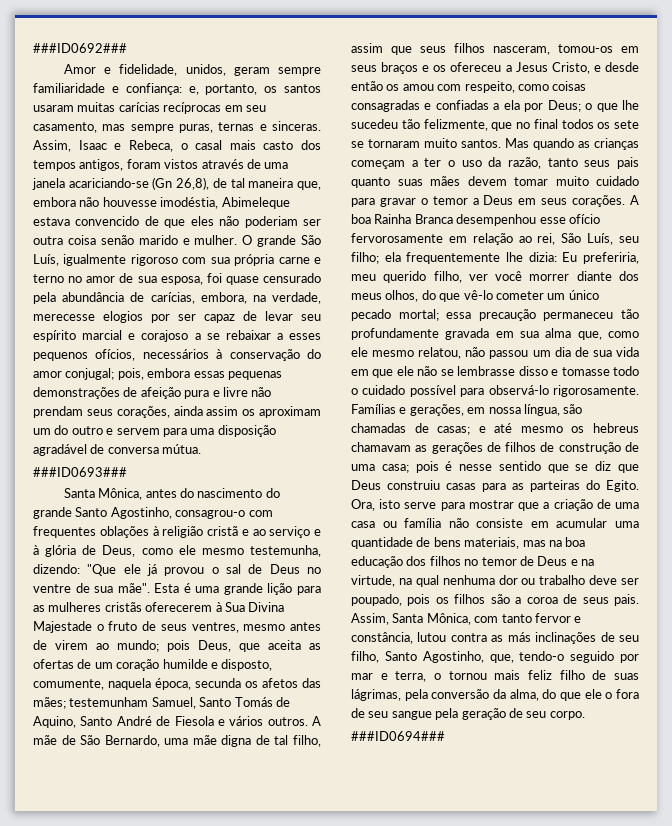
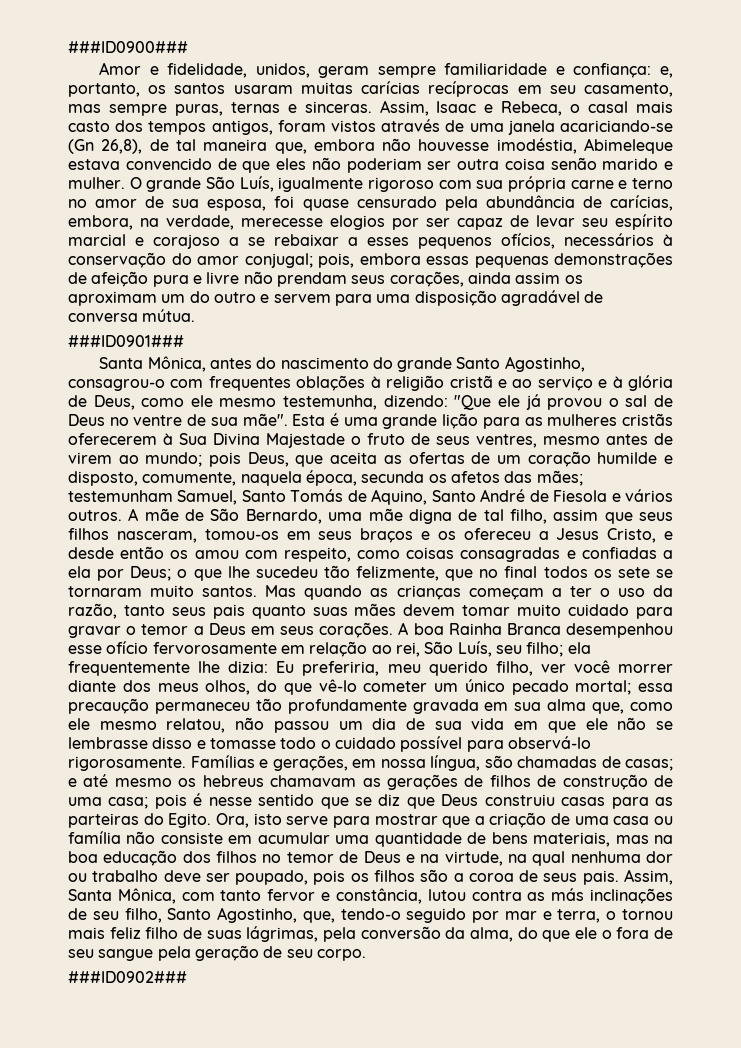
[33,43,127,53] ###ID0692### -> [68,41,188,53] ###ID0900###
[33,467,127,477] ###ID0693### -> [68,335,184,347] ###ID0901###
[351,731,445,741] ###ID0694### -> [68,971,187,983] ###ID0902###

